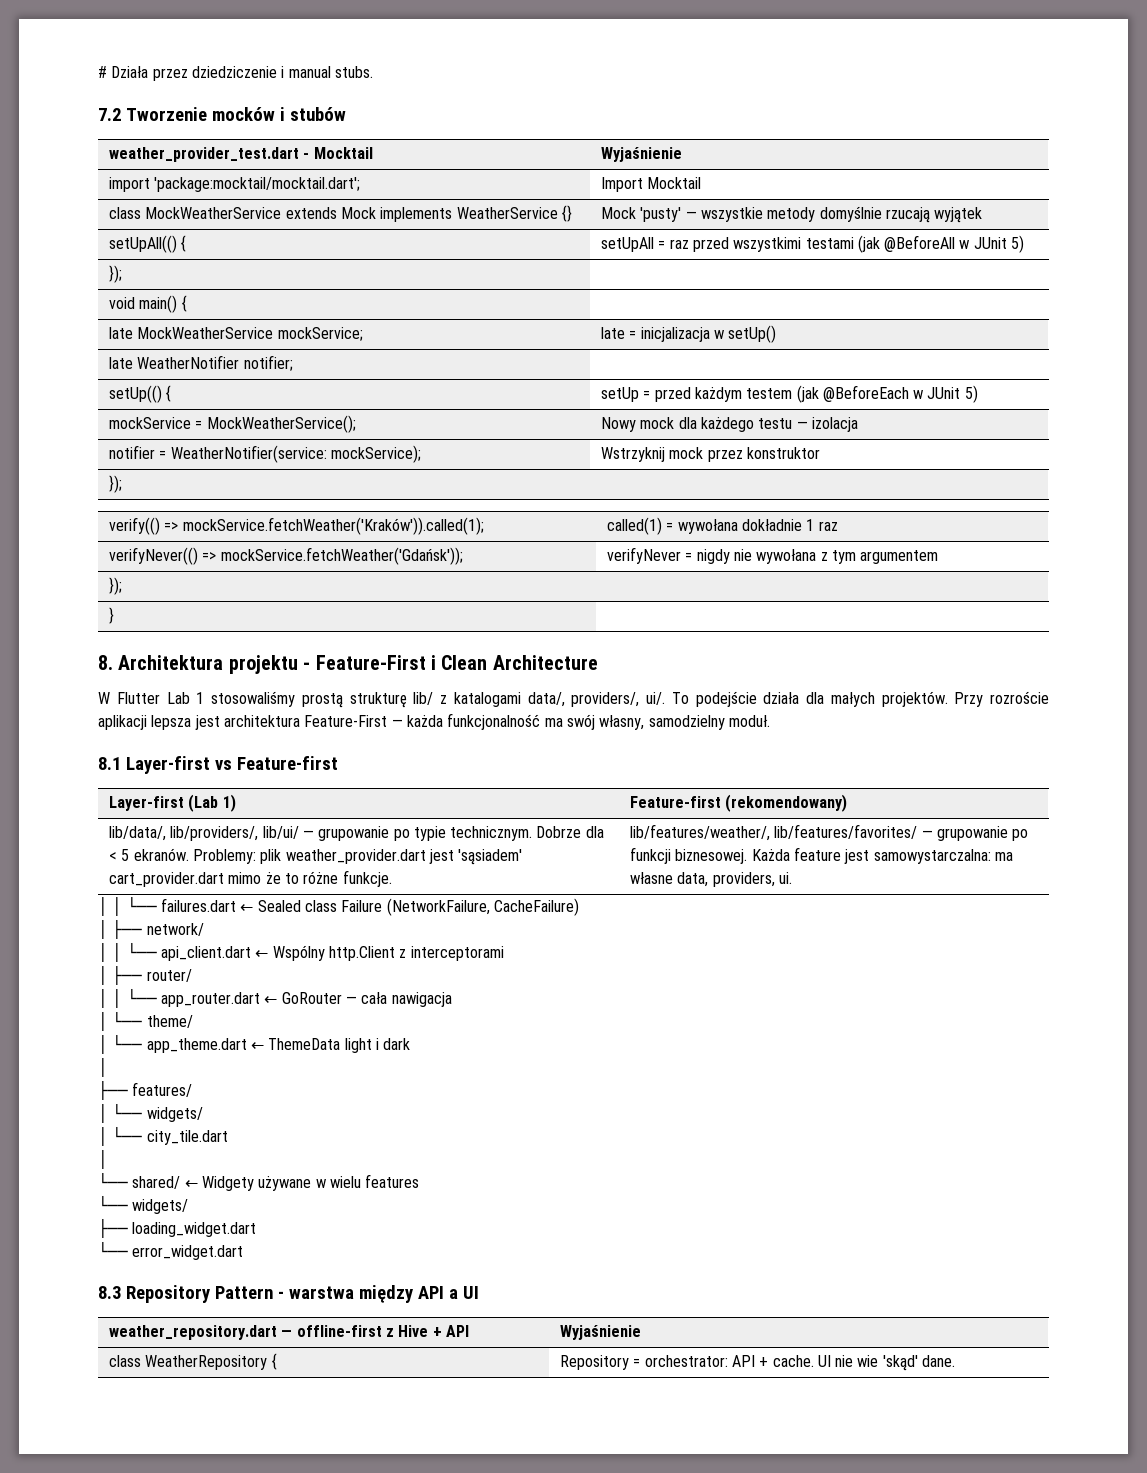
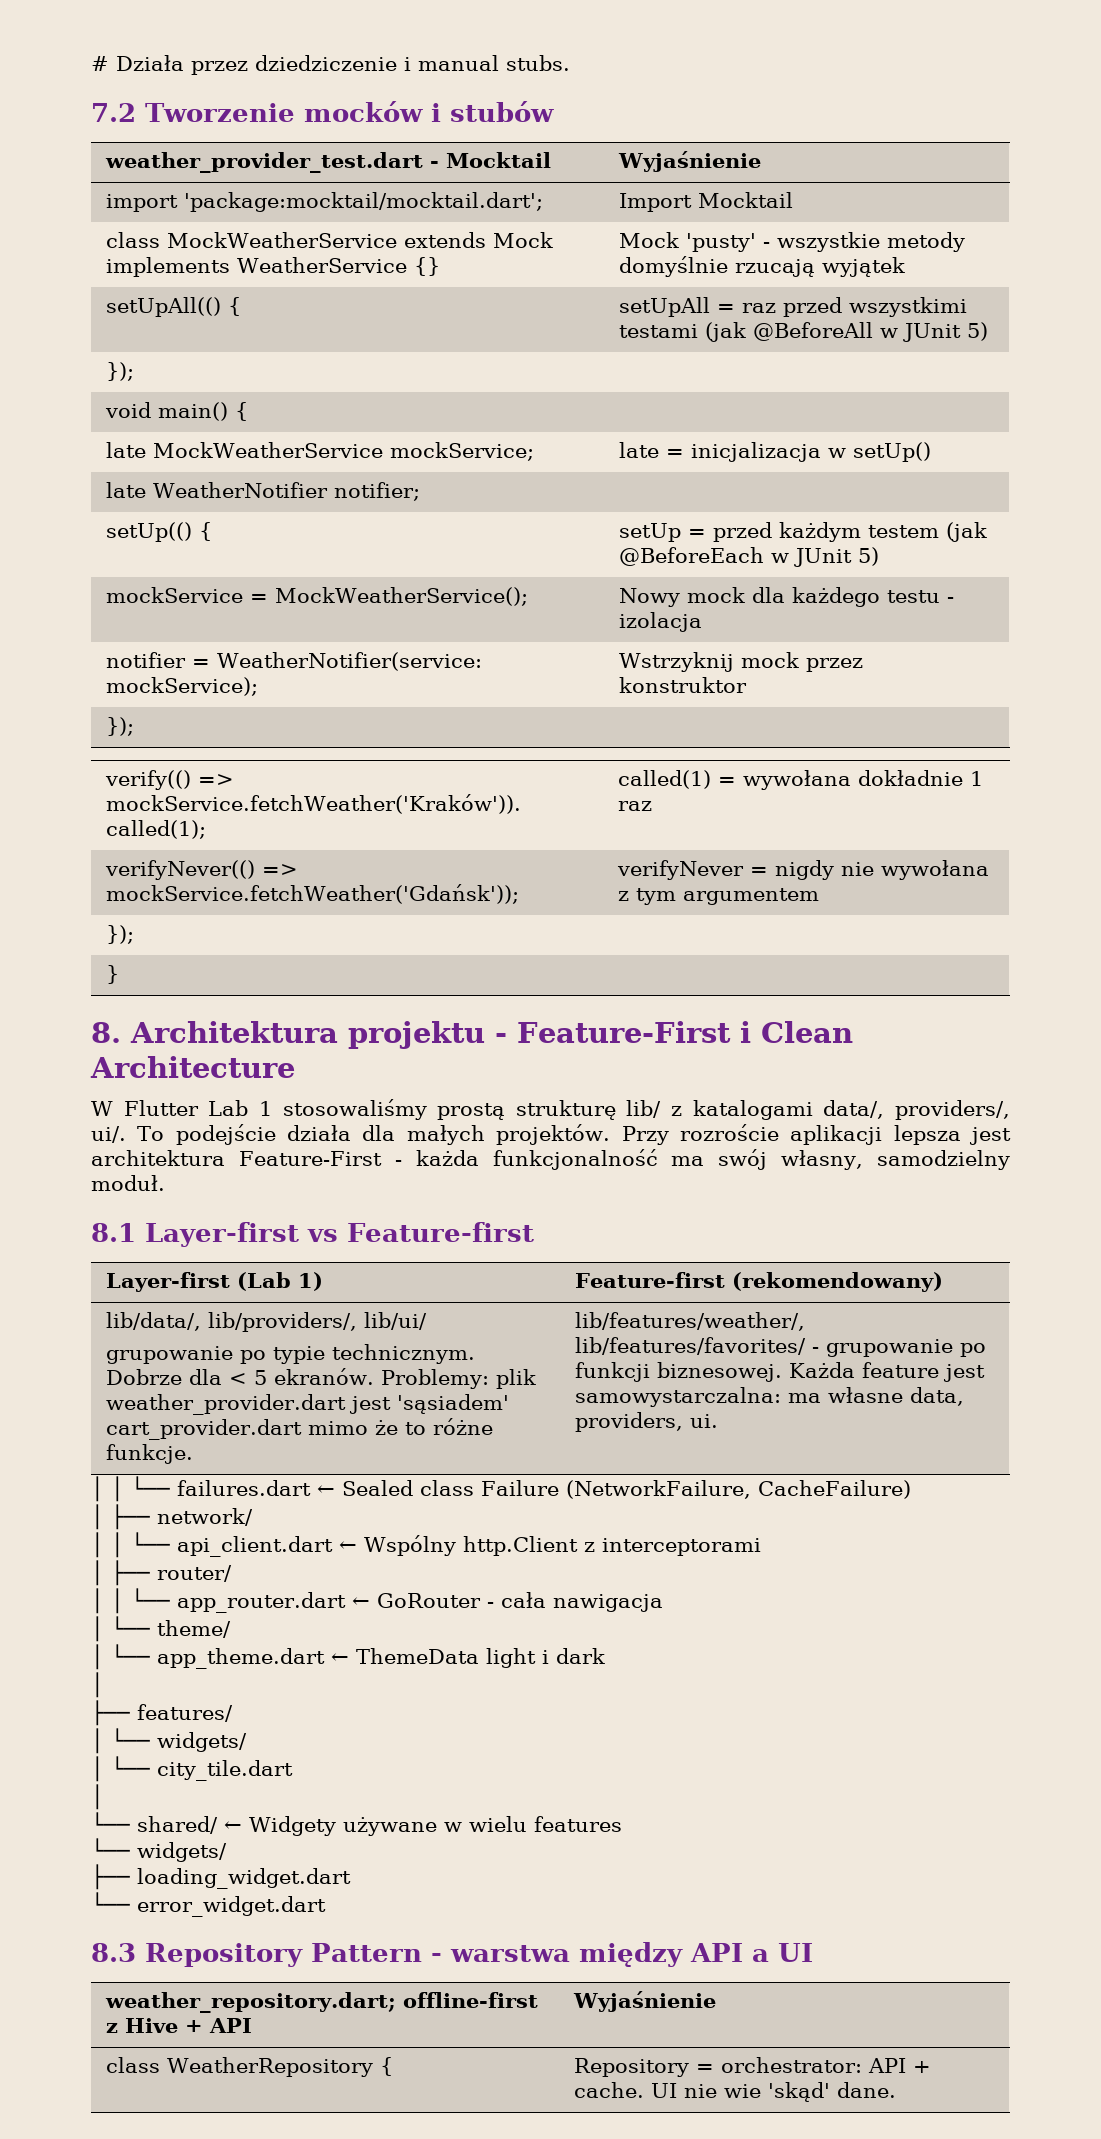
[685,211,697,219] — -> [762,242,770,248] -
[796,421,808,429] — -> [946,597,954,603] -
[391,719,403,727] — -> [394,1160,402,1166] -
[302,830,314,838] — -> (427, 1321) //
[921,830,933,838] — -> [811,1347,819,1353] -
[345,996,357,1004] — -> [486,1602,494,1608] -
[108,1325,293,1340] weather_repository.dart — -> [104,1992,396,2013] weather_repository.dart;

